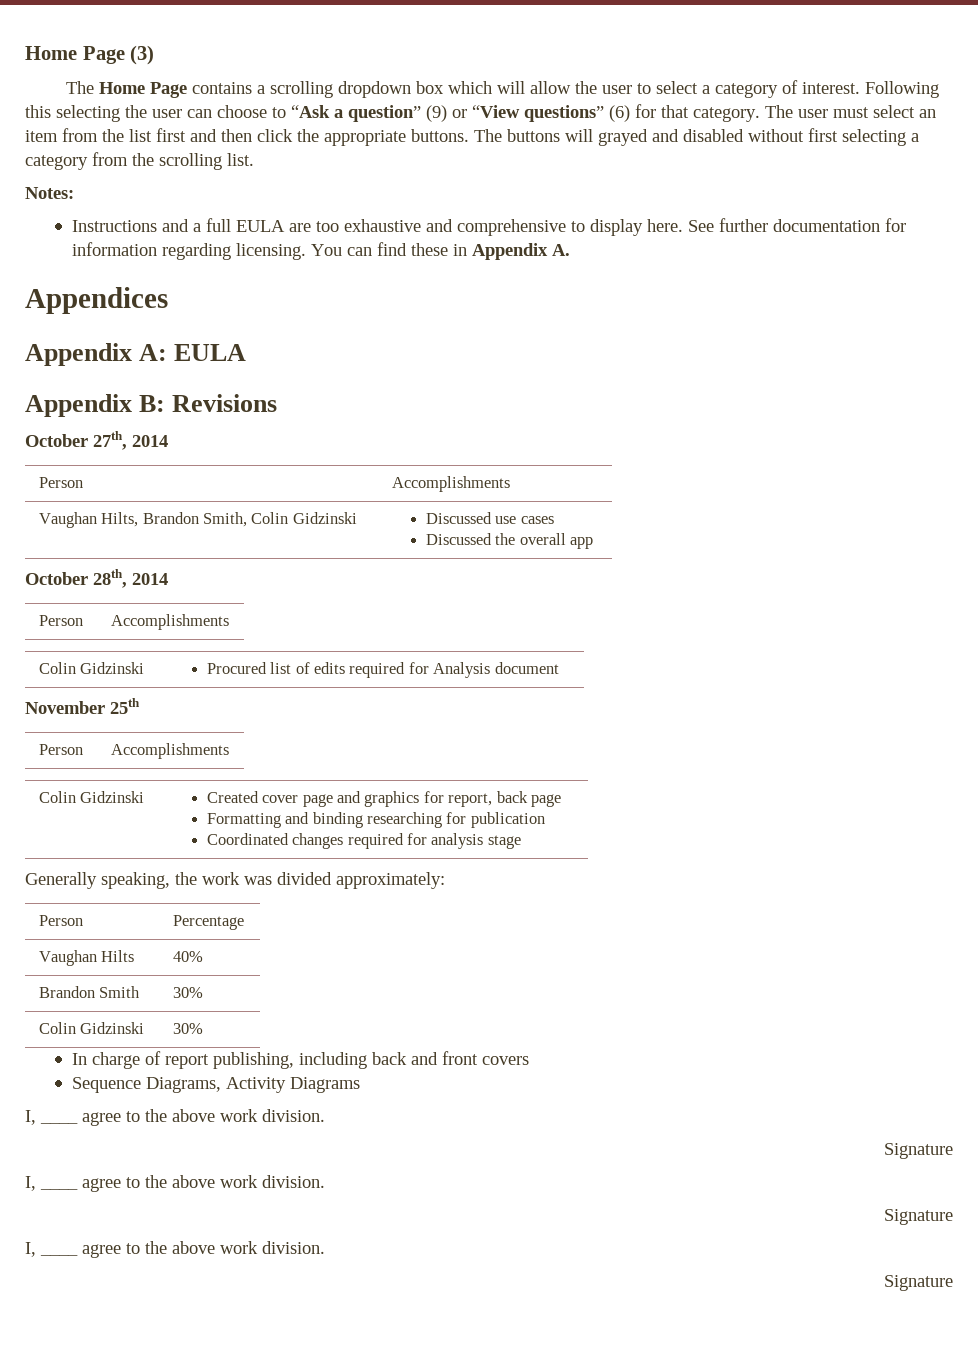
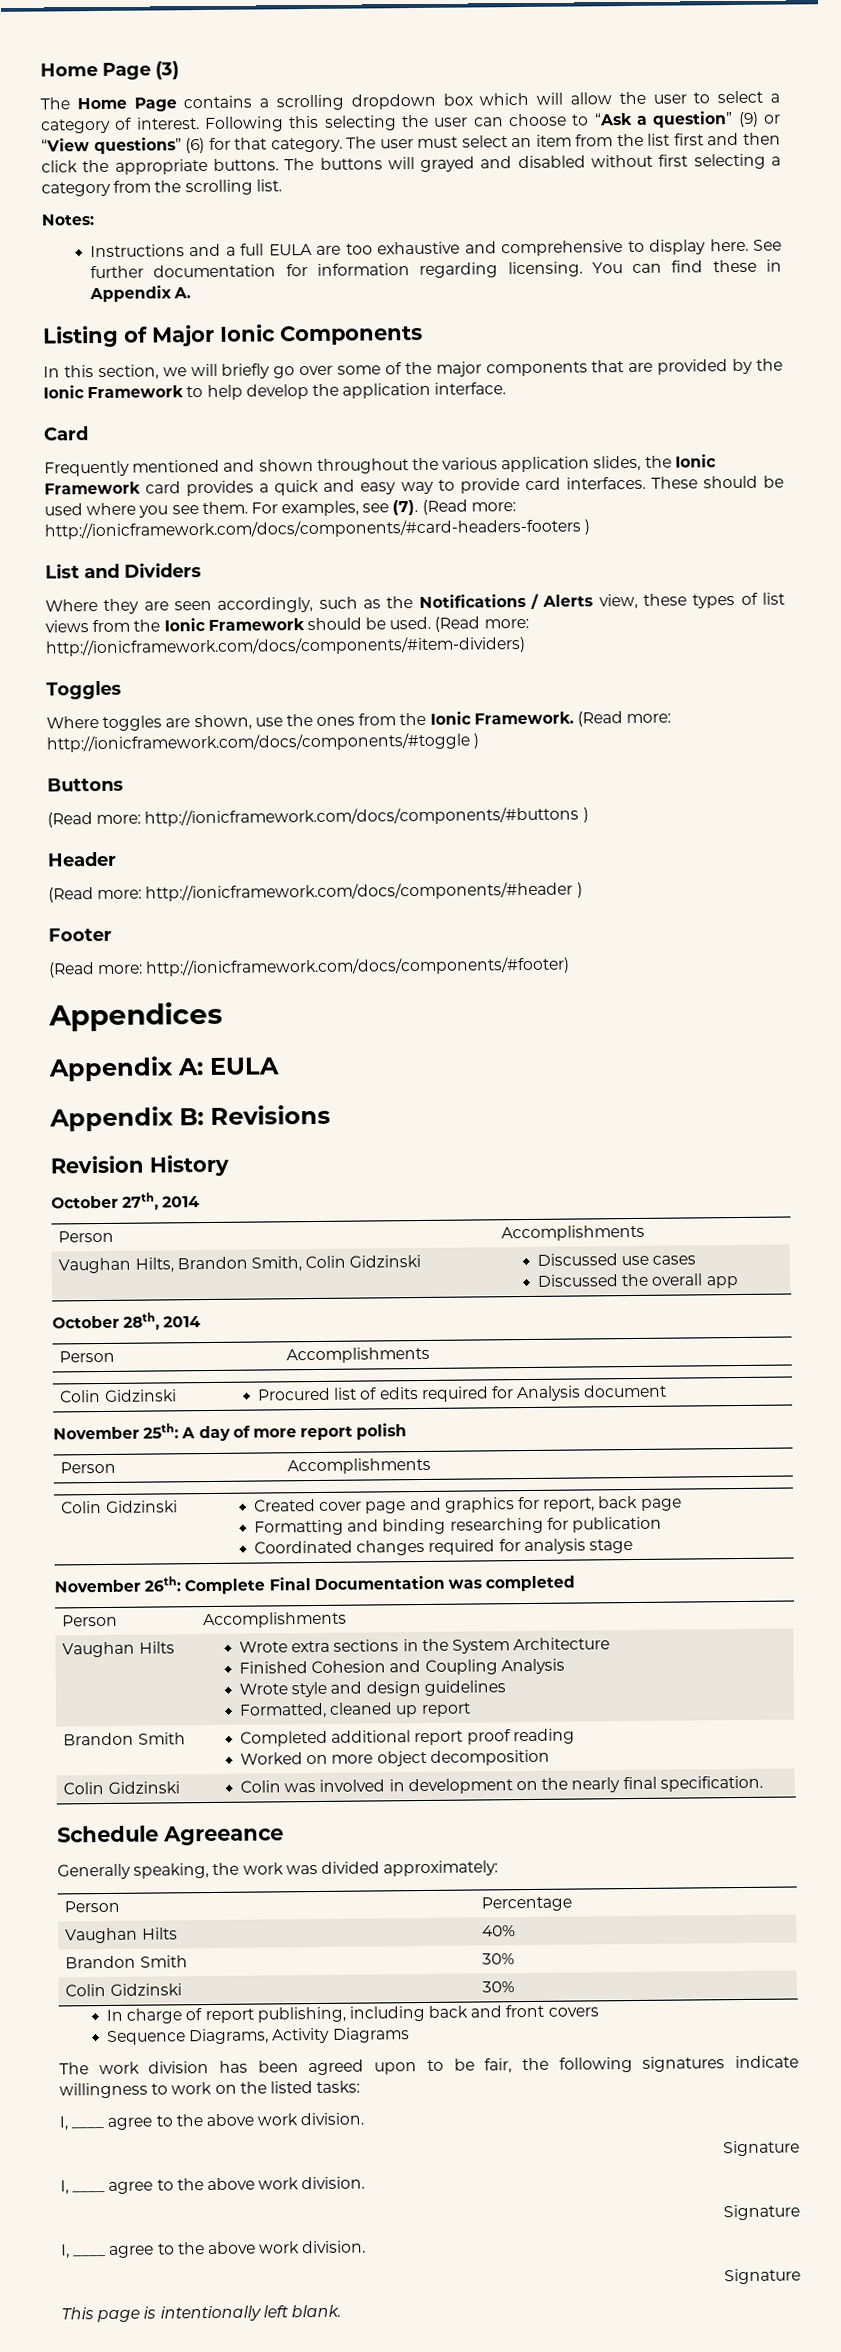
(570, 250) none -> [42,324,423,348] [43,358,783,381] [43,382,507,400] [43,426,89,441] [44,454,716,477] [44,475,784,497] [44,499,516,518] [44,518,591,540] [45,562,202,579] [45,592,786,614] [45,616,529,633] [45,635,526,657] [46,680,122,700] [46,711,672,731] [46,732,480,753] [47,777,124,792] [47,806,589,828] [47,851,117,867] [48,881,583,903] [48,927,112,942] [48,956,571,978] // Listing of Major Ionic Components // In this section, we will briefly go over some of the major components that are provided by the Ionic Framework to help develop the application interface. // Card // Frequently mentioned and shown throughout the various application slides, the Ionic Framework card provides a quick and easy way to provide card interfaces. These should be used where you see them. For examples, see (7). (Read more: http://ionicframework.com/docs/components/#card-headers-footers ) // List and Dividers // Where they are seen accordingly, such as the Notifications / Alerts view, these types of list views from the Ionic Framework should be used. (Read more: http://ionicframework.com/docs/components/#item-dividers) // Toggles // Where toggles are shown, use the ones from the Ionic Framework. (Read more: http://ionicframework.com/docs/components/#toggle ) // Buttons // (Read more: http://ionicframework.com/docs/components/#buttons ) // Header // (Read more: http://ionicframework.com/docs/components/#header ) // Footer // (Read more: http://ionicframework.com/docs/components/#footer)
(278, 403) none -> [50,1154,229,1177] // Revision History
[110,698,140,714] 25th -> [143,1423,408,1442] 25th: A day of more report polish
(521, 842) none -> [54,1575,576,1595] [62,1614,119,1627] [203,1611,348,1629] [62,1641,175,1658] [239,1637,611,1654] [239,1658,565,1675] [239,1680,506,1698] [239,1702,471,1719] [63,1732,186,1746] [240,1728,575,1747] [240,1749,550,1767] [63,1781,180,1795] [240,1775,763,1795] [57,1825,284,1846] // November 26th: Complete Final Documentation was completed // Person | Accomplishments // Vaughan Hilts | Wrote extra sections in the System Architecture // Finished Cohesion and Coupling Analysis // Wrote style and design guidelines // Formatted, cleaned up report // Brandon Smith | Completed additional report proof reading // Worked on more object decomposition // Colin Gidzinski | Colin was involved in development on the nearly final specification. // Schedule Agreeance
(360, 1085) none -> [59,2055,799,2076] [59,2080,361,2099] // The work division has been agreed upon to be fair, the following signatures indicate willingness to work on the listed tasks:
(953, 1283) none -> [61,2304,341,2323] // This page is intentionally left blank.

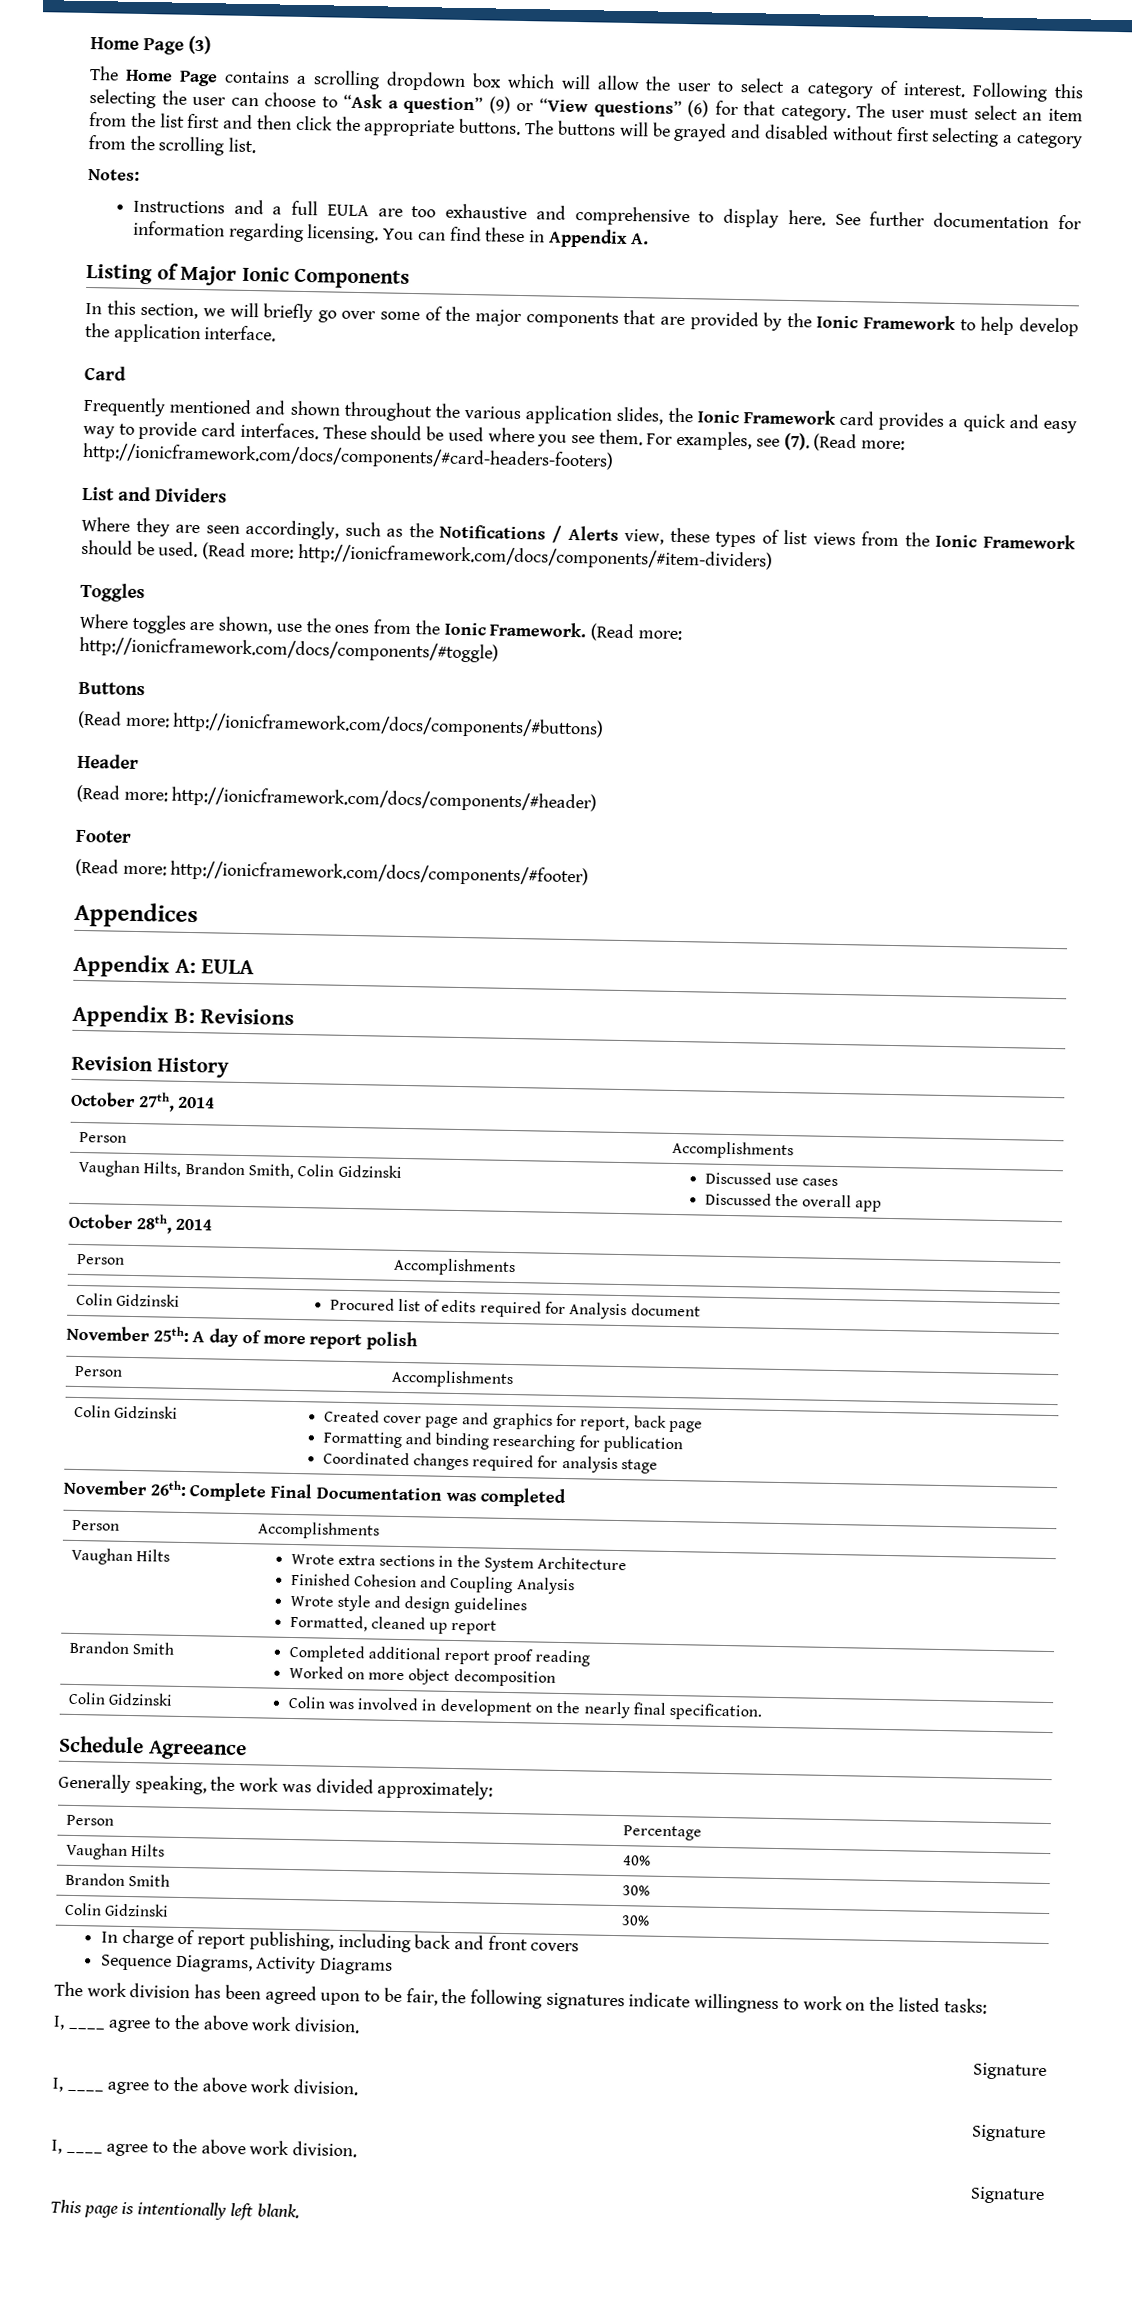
(415, 163) none -> [651,122,671,137] be
[44,518,591,540] http://ionicframework.com/docs/components/#card-headers-footers ) -> [82,442,614,471] http://ionicframework.com/docs/components/#card-headers-footers)
[46,732,480,753] http://ionicframework.com/docs/components/#toggle ) -> [79,636,499,663] http://ionicframework.com/docs/components/#toggle)
[144,806,589,827] http://ionicframework.com/docs/components/#buttons ) -> [172,712,605,739] http://ionicframework.com/docs/components/#buttons)
[145,881,583,902] http://ionicframework.com/docs/components/#header ) -> [171,786,598,813] http://ionicframework.com/docs/components/#header)

